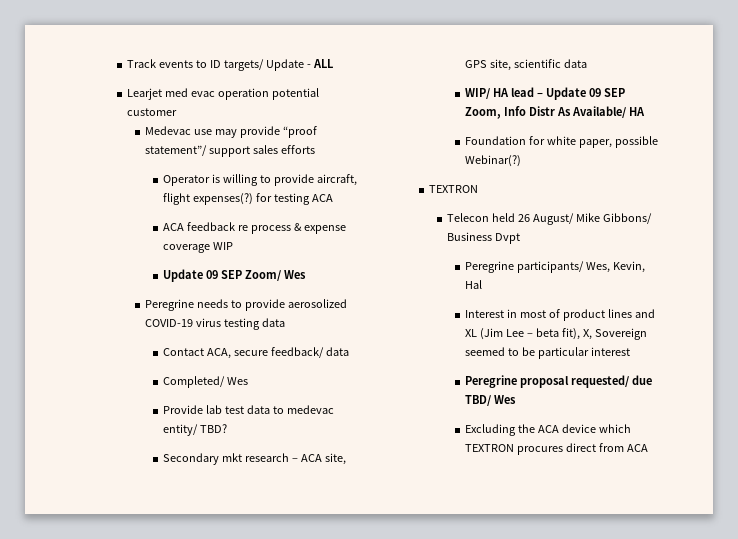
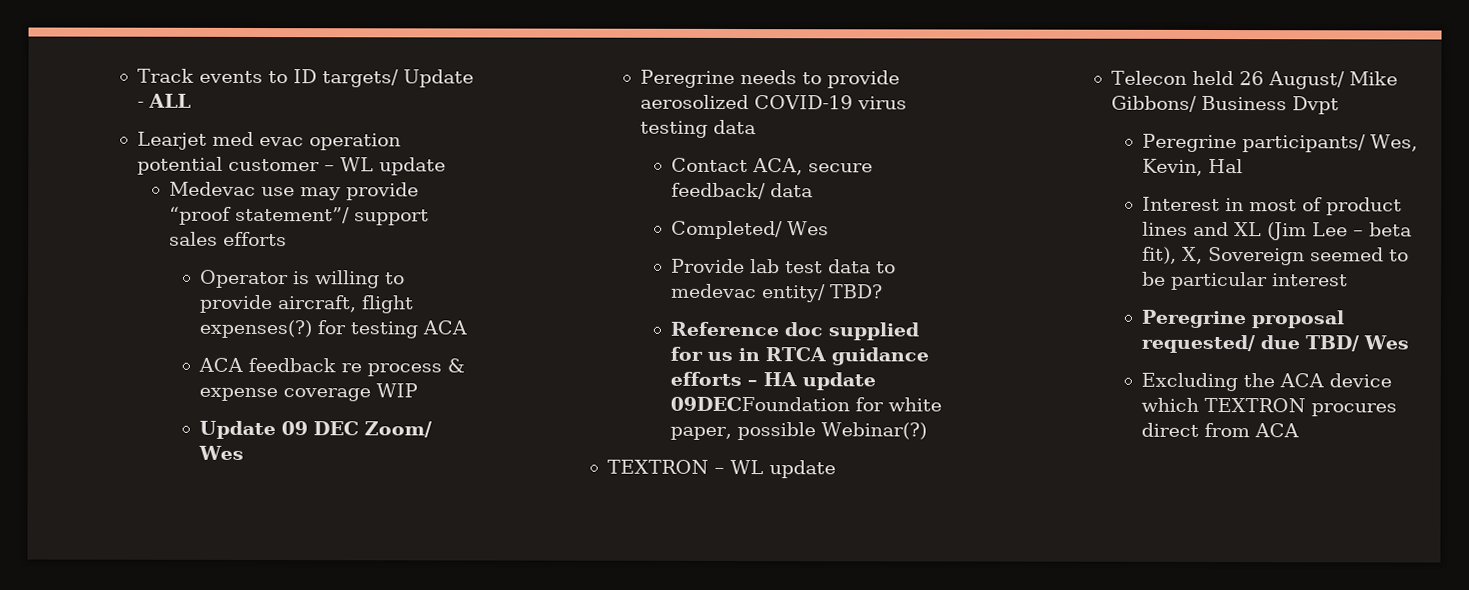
(177, 112) none -> [323,157,446,176] – WL update
[221,270,243,279] SEP -> [312,421,359,436] DEC
[163,453,347,465] [465,59,588,71] [465,87,626,100] [465,106,646,119] [465,136,527,145] Secondary mkt research – ACA site, GPS site, scientific data // WIP/ HA lead – Update 09 SEP Zoom, Info Distr As Available/ HA // Foundation -> [669,321,919,341] [669,346,929,366] [669,371,876,391] [669,396,850,412] Reference doc supplied for us in RTCA guidance efforts – HA update 09DECFoundation
(478, 189) none -> [713,459,836,479] – WL update

